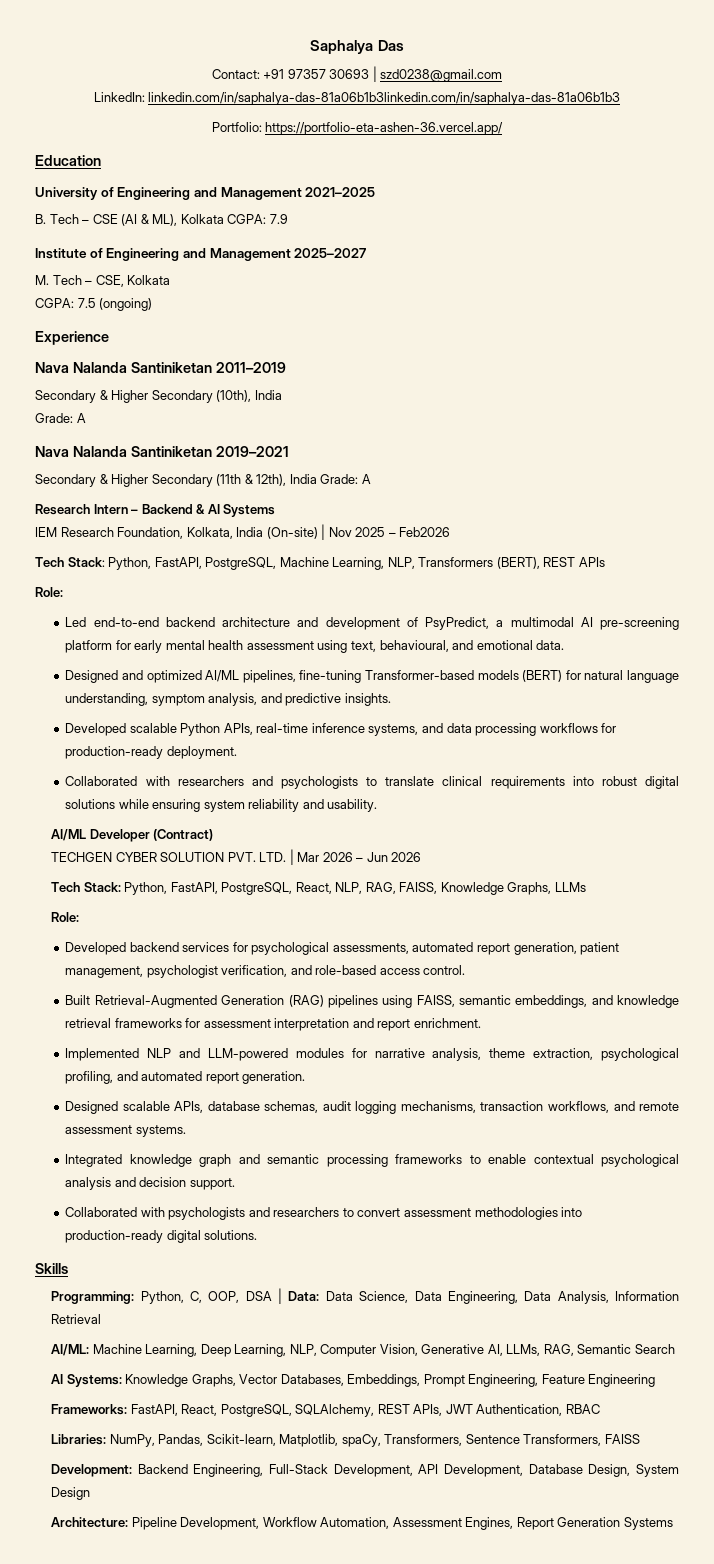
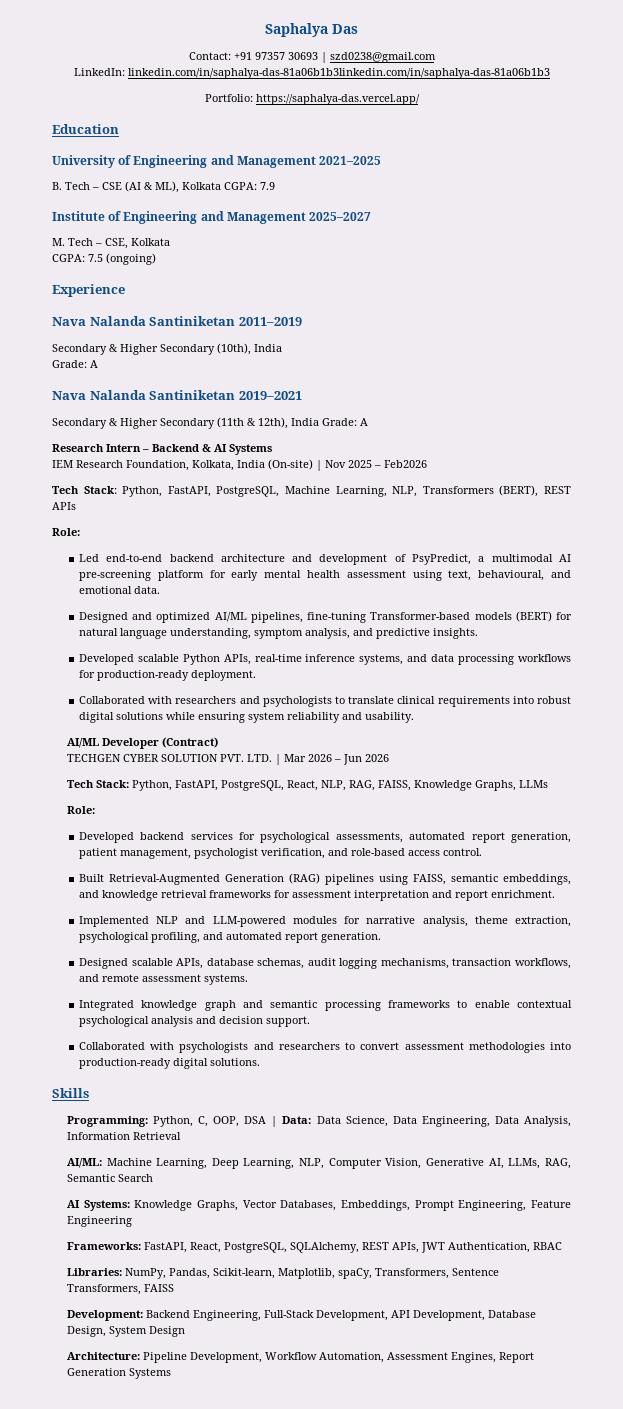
[265,122,504,135] https://portfolio-eta-ashen-36.vercel.app/ -> [255,94,420,105] https://saphalya-das.vercel.app/

